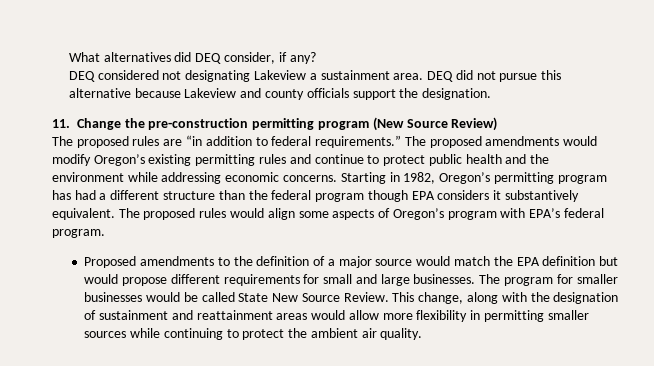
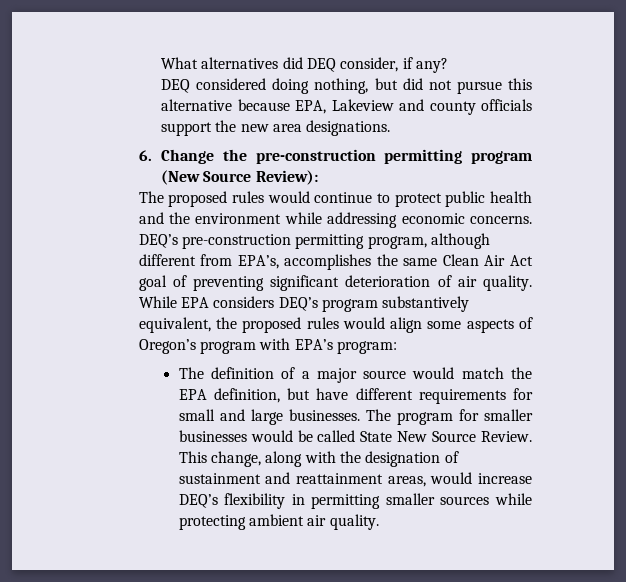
[162,70,454,82] not designating Lakeview a sustainment area. DEQ -> [272,78,398,94] doing nothing, but
(181, 93) none -> [295,100,327,114] EPA,
[422,88,492,100] [51,119,70,128] designation. // 11. -> [240,120,391,136] [138,150,152,161] new area designations. // 6.
[451,117,498,131] [51,135,598,148] [51,154,311,166] Review) // The proposed rules are “in addition to federal requirements.” The proposed amendments would modify Oregon’s existing permitting rules and -> [255,170,318,185] [138,191,310,207] Review): // The proposed rules would
[340,172,607,184] [51,190,580,202] [51,208,140,220] Starting in 1982, Oregon’s permitting program has had a different structure than the federal program though EPA considers it substantively equivalent. The -> [138,233,491,249] [138,254,533,270] [138,275,532,291] [138,296,470,312] [138,317,238,333] DEQ’s pre-construction permitting program, although different from EPA’s, accomplishes the same Clean Air Act goal of preventing significant deterioration of air quality. While EPA considers DEQ’s program substantively equivalent, the
[564,208,605,218] [51,229,105,238] [84,256,253,268] federal program. // Proposed amendments to the -> [337,341,398,354] [178,367,204,379] program: // The
[542,256,619,266] [84,274,168,286] definition but would propose -> [213,388,349,403] definition, but have
[276,310,413,320] areas would allow more -> [387,472,532,487] [178,494,218,508] areas, would increase DEQ’s
[163,328,308,340] continuing to protect the -> [178,515,246,530] protecting

